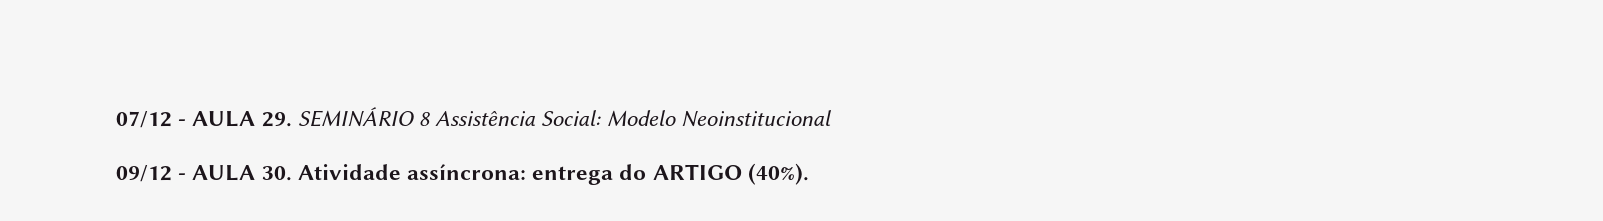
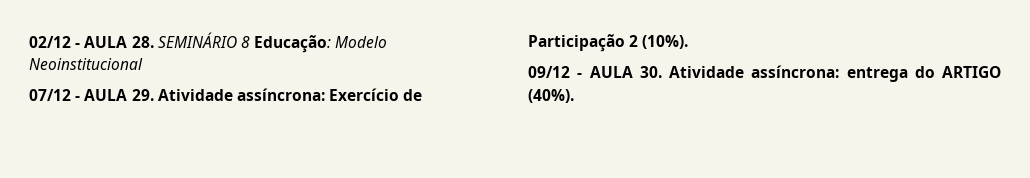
[116,107,832,128] 07/12 - AULA 29. SEMINÁRIO 8 Assistência Social: Modelo Neoinstitucional -> [29,32,388,53] [29,58,143,70] [29,88,423,101] [528,34,689,52] 02/12 - AULA 28. SEMINÁRIO 8 Educação: Modelo Neoinstitucional // 07/12 - AULA 29. Atividade assíncrona: Exercício de Participação 2 (10%).

